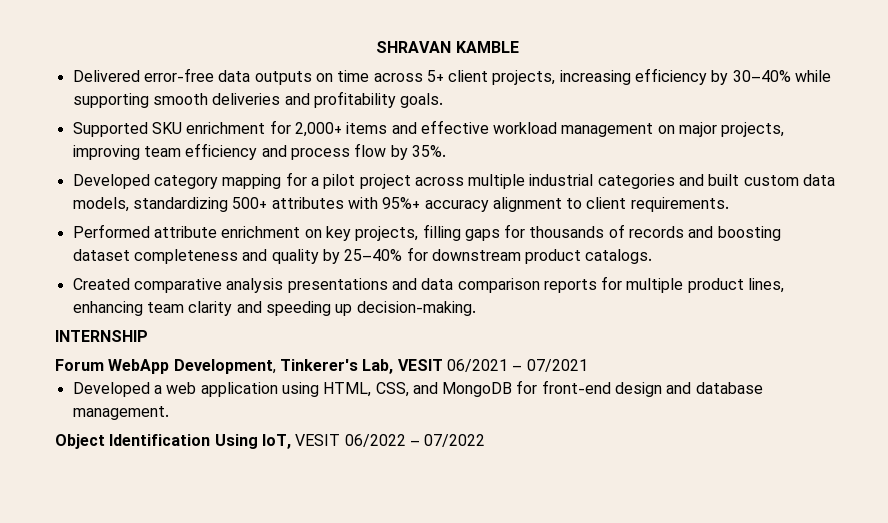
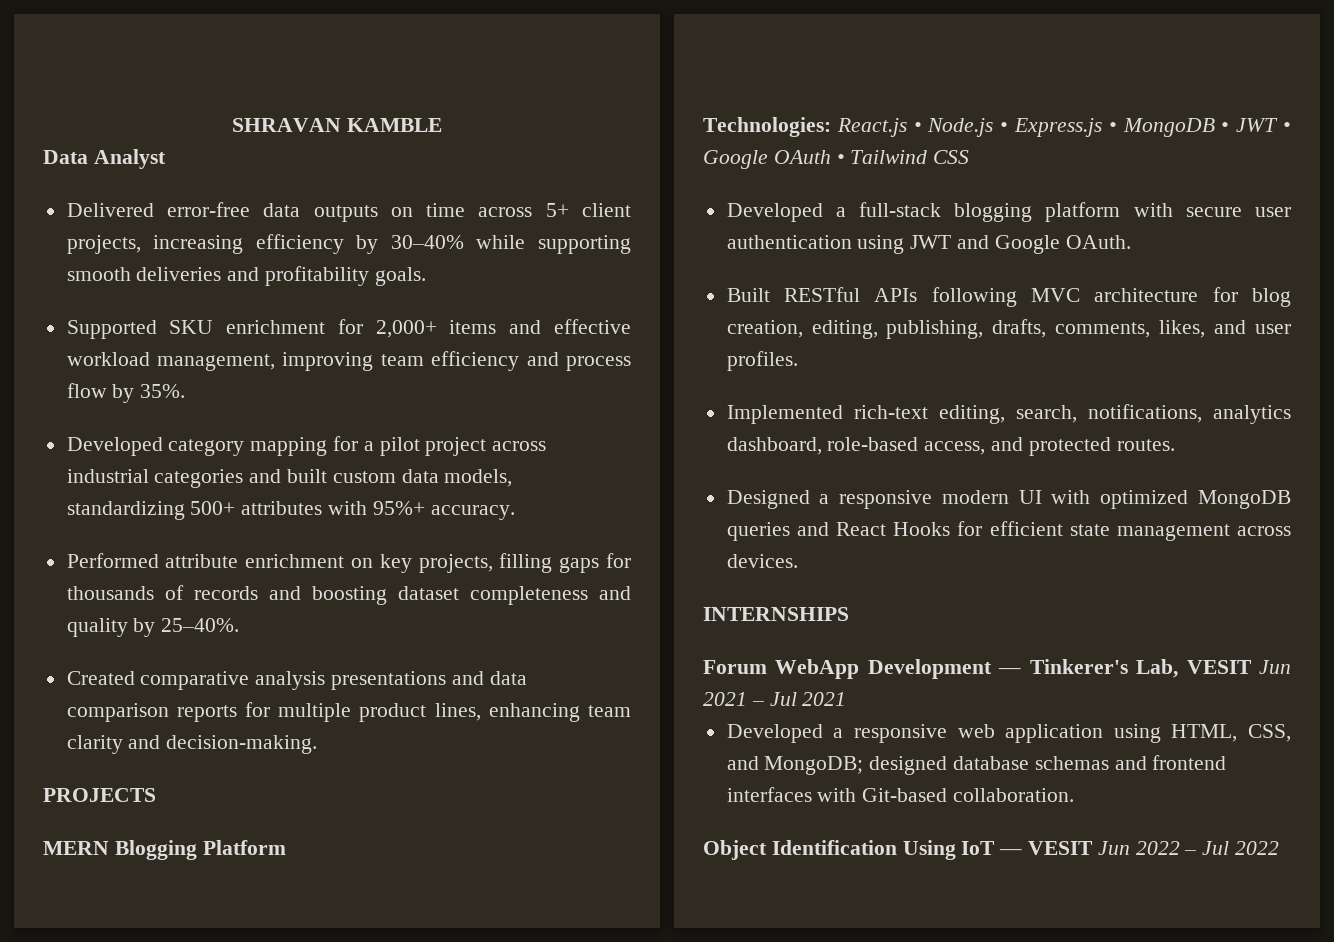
(519, 47) none -> [43,149,166,169] // Data Analyst
[561,122,785,137] management on major projects, -> [157,354,276,371] management,
[468,174,526,189] multiple -> (547, 446) none
[424,197,729,212] accuracy alignment to client requirements. -> [430,505,515,520] accuracy.
[344,247,653,264] 25–40% for downstream product catalogs. -> [161,618,240,632] 25–40%.
[265,301,353,316] speeding up -> (161, 742) none
[55,330,148,342] INTERNSHIP -> [43,788,156,802] [43,840,286,860] [703,117,1291,137] [703,150,970,169] [726,202,1291,222] [726,235,1131,254] [726,287,1291,307] [726,319,1291,339] [726,351,798,371] [726,404,1291,424] [726,437,1175,456] [726,490,1291,509] [726,521,1291,541] [726,554,798,568] [703,607,849,621] PROJECTS // MERN Blogging Platform // Technologies: React.js • Node.js • Express.js • MongoDB • JWT • Google OAuth • Tailwind CSS // Developed a full-stack blogging platform with secure user authentication using JWT and Google OAuth. // Built RESTful APIs following MVC architecture for blog creation, editing, publishing, drafts, comments, likes, and user profiles. // Implemented rich-text editing, search, notifications, analytics dashboard, role-based access, and protected routes. // Designed a responsive modern UI with optimized MongoDB queries and React Hooks for efficient state management across devices. // INTERNSHIPS
[173,359,276,374] Development, -> [867,659,1022,679] Development —
[446,359,588,372] [72,382,162,397] 06/2021 – 07/2021 // Developed a -> [1259,660,1291,674] [703,692,847,706] [726,724,947,743] Jun 2021 – Jul 2021 // Developed a responsive
[442,380,763,397] [72,406,169,420] [55,434,486,449] MongoDB for front-end design and database management. // Object Identification Using IoT, VESIT 06/2022 – 07/2022 -> [764,755,1227,775] [726,787,1075,802] [703,840,1280,860] MongoDB; designed database schemas and frontend interfaces with Git-based collaboration. // Object Identification Using IoT — VESIT Jun 2022 – Jul 2022

